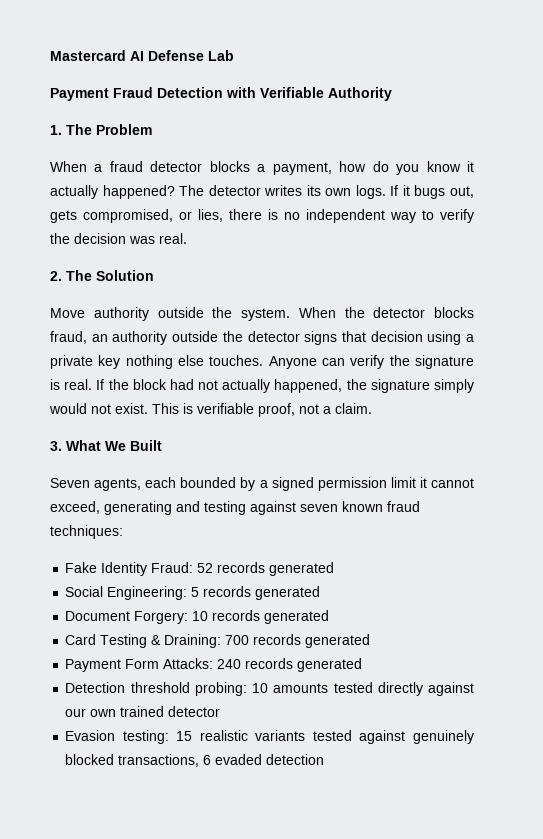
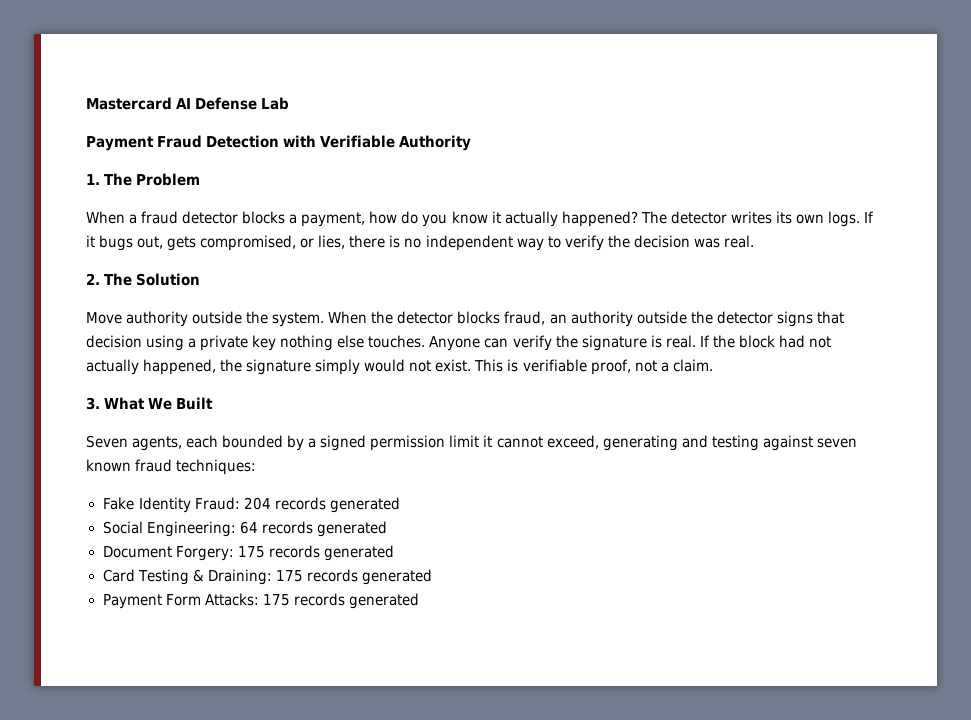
[197,563,214,573] 52 -> [243,497,271,510] 204
[191,587,200,597] 5 -> [239,521,258,534] 64
[192,611,209,621] 10 -> [237,546,265,558] 175
[225,635,250,645] 700 -> [275,570,303,582] 175
[217,658,363,672] [65,682,475,696] [65,706,221,717] [65,730,475,744] [65,754,325,767] 240 records generated // Detection threshold probing: 10 amounts tested directly against our own trained detector // Evasion testing: 15 realistic variants tested against genuinely blocked transactions, 6 evaded detection -> [262,593,419,609] 175 records generated

